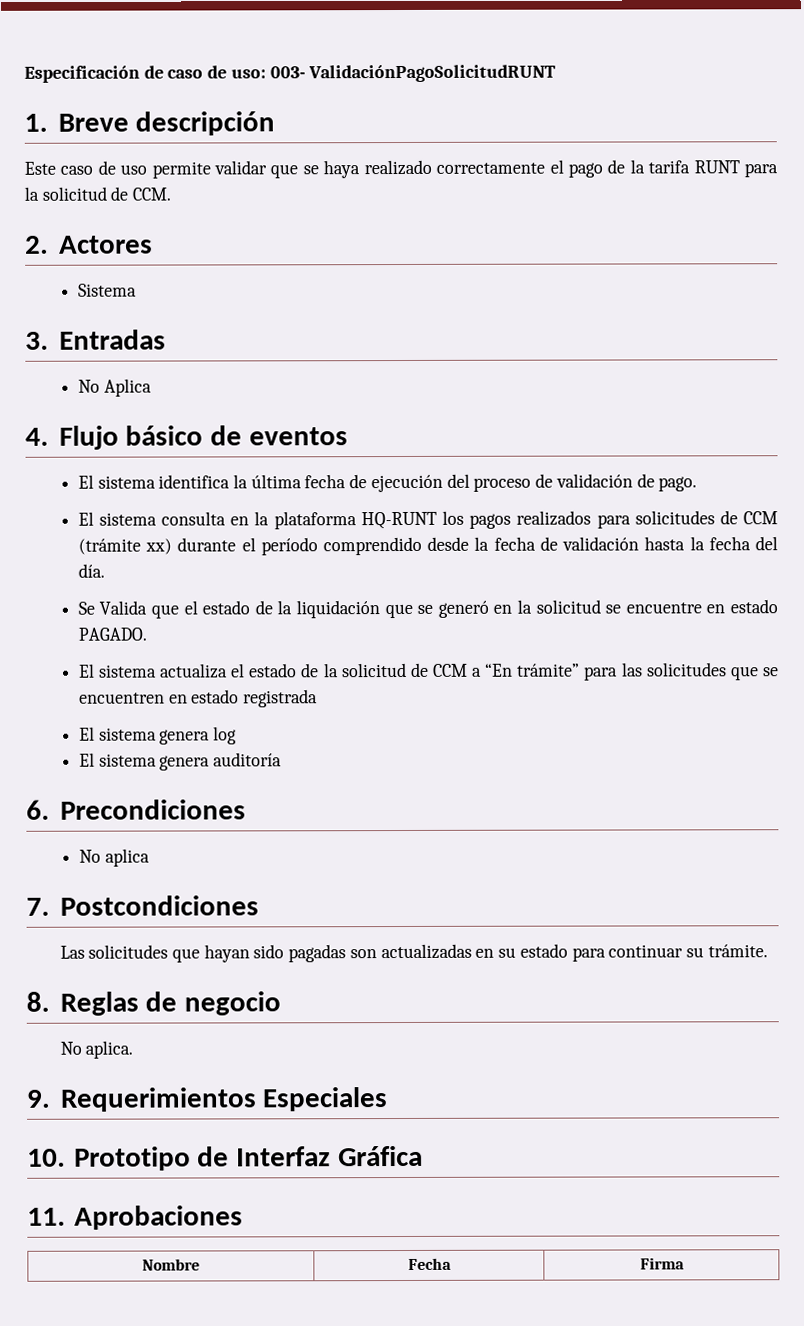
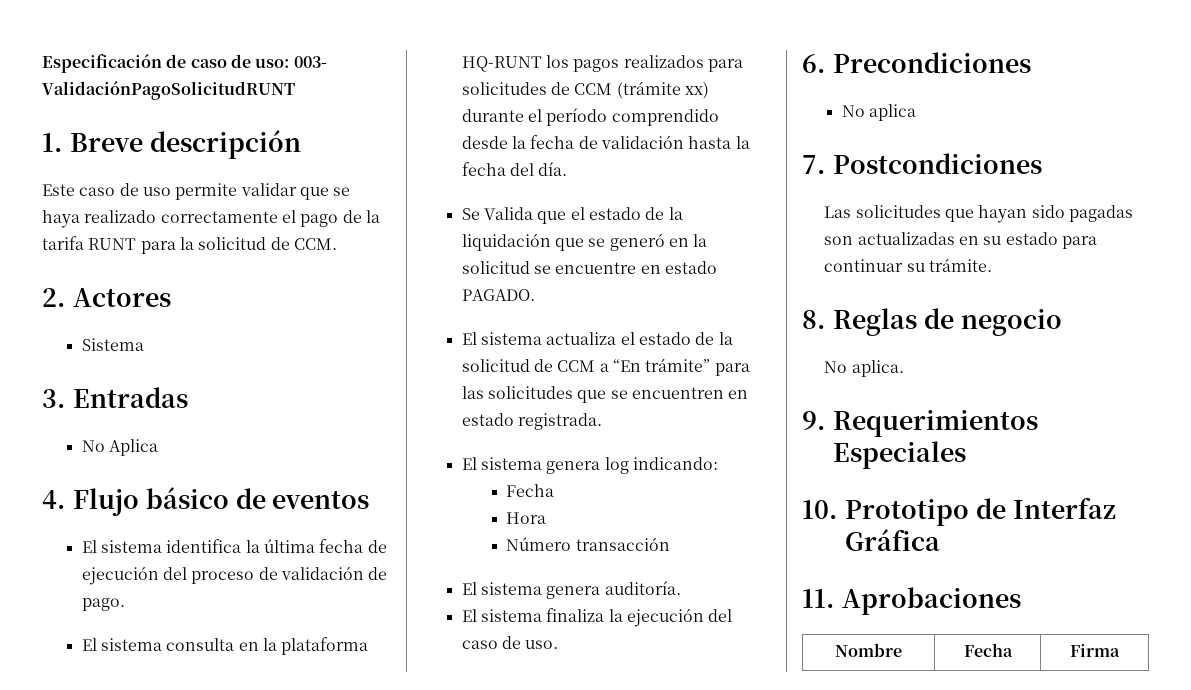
[242,689,318,708] registrada -> [518,413,603,430] registrada.
[78,752,282,771] // El sistema genera auditoría -> [633,457,719,470] [506,484,555,497] [506,512,547,524] [506,537,670,551] [461,581,681,599] [461,608,733,627] [461,636,559,649] indicando: // Fecha // Hora // Número transacción // El sistema genera auditoría. // El sistema finaliza la ejecución del caso de uso.

